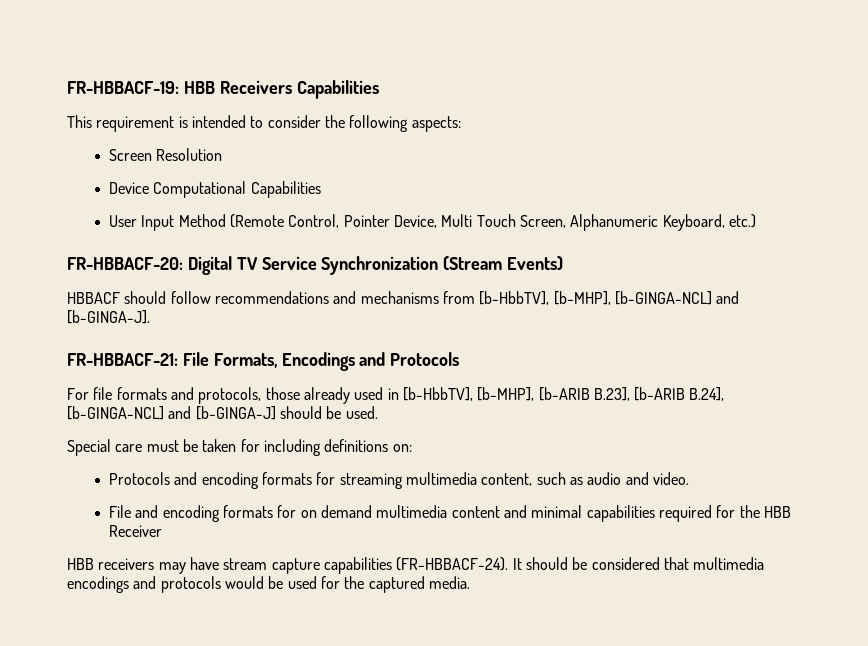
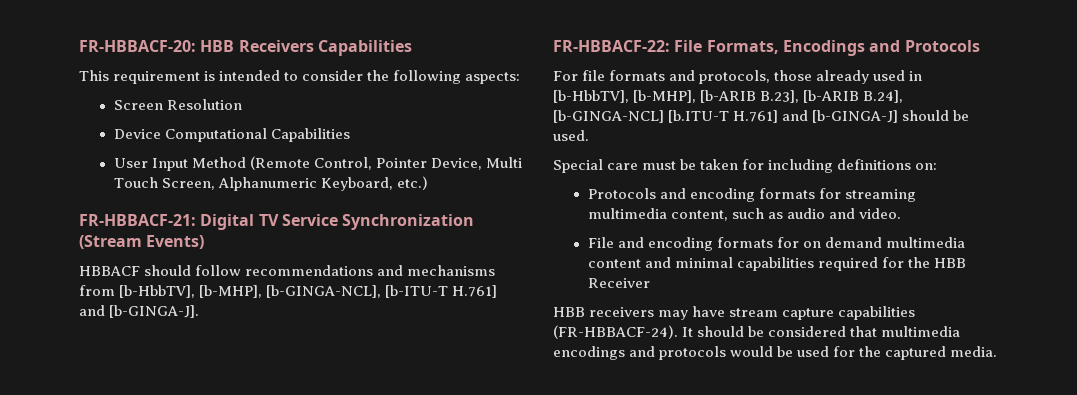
[67,81,179,94] FR-HBBACF-19: -> [79,40,196,52] FR-HBBACF-20:
[67,257,183,270] FR-HBBACF-20: -> [79,214,196,226] FR-HBBACF-21:
[614,291,712,305] [b-GINGA-NCL] -> [266,285,498,298] [b-GINGA-NCL], [b-ITU-T H.761]
[67,353,178,366] FR-HBBACF-21: -> [553,40,670,52] FR-HBBACF-22:
(164, 413) none -> [668,110,779,123] [b.ITU-T H.761]

